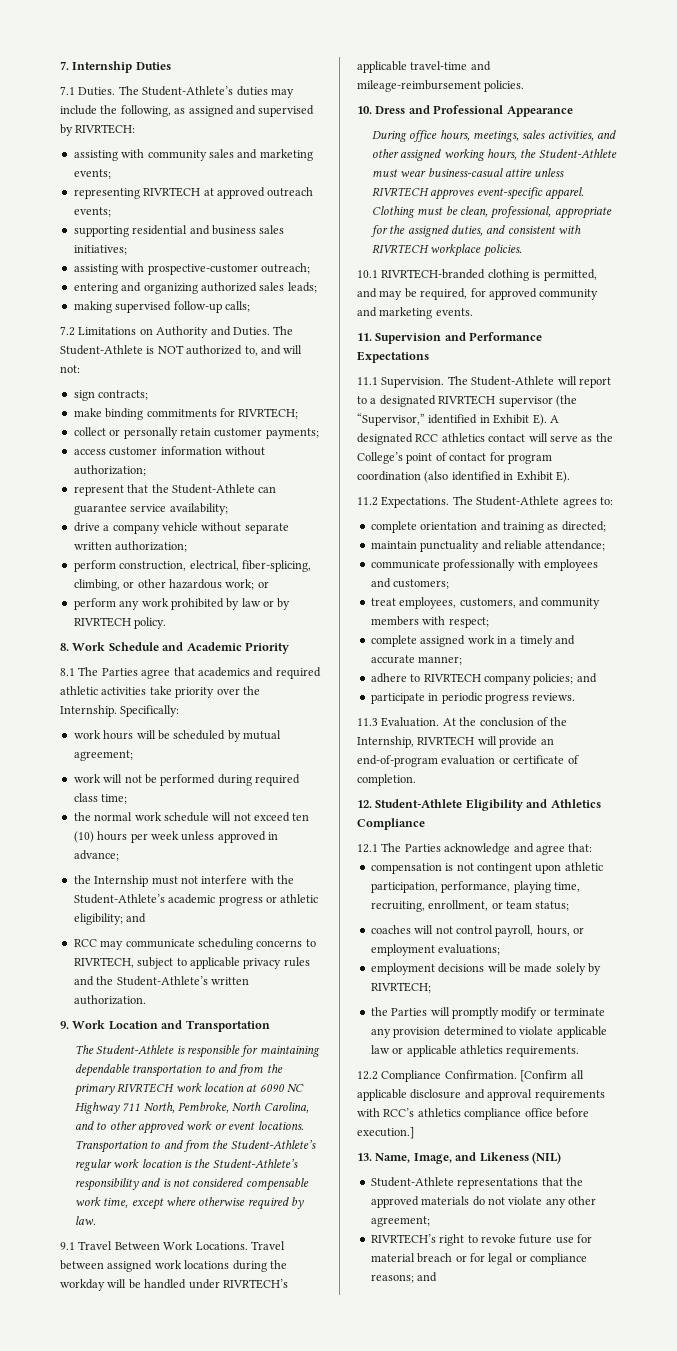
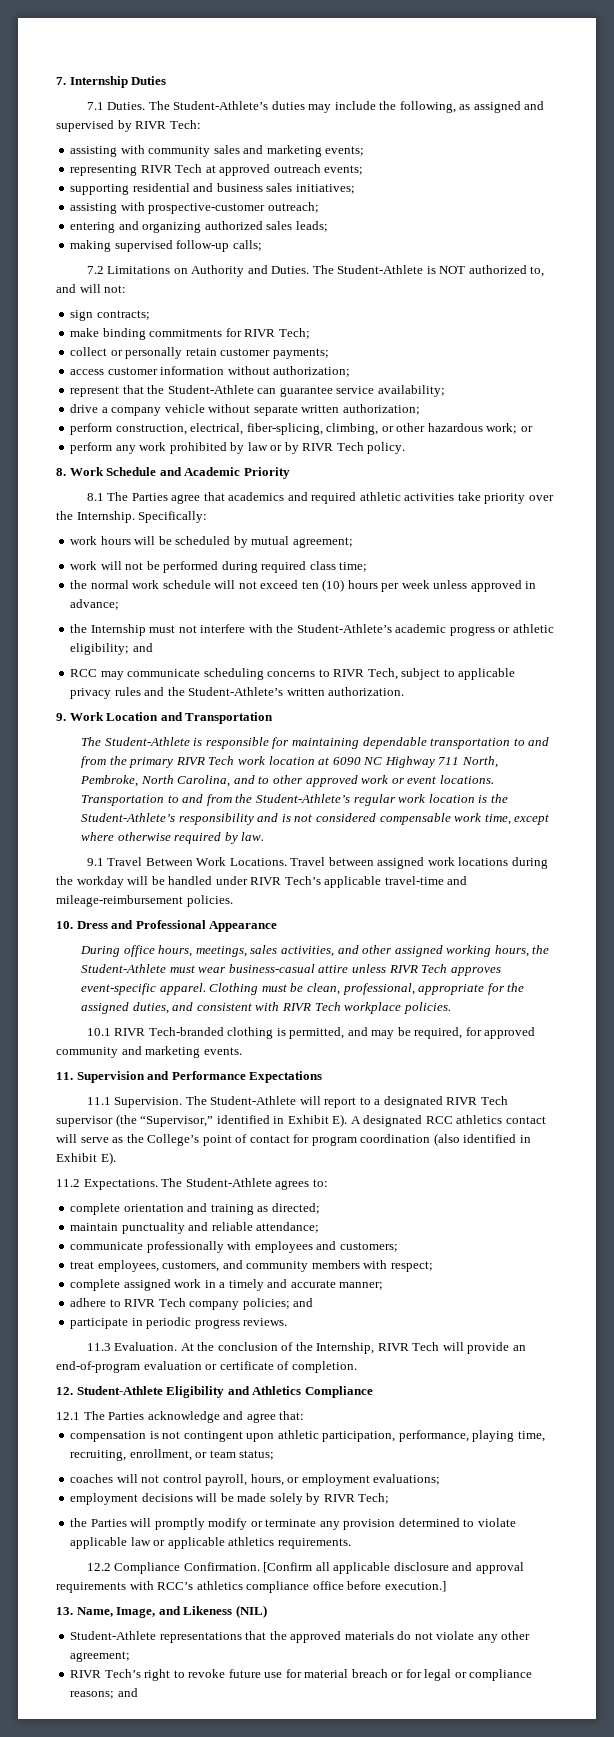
[75,124,136,134] RIVRTECH: -> [135,120,201,129] RIVR Tech:
[143,187,201,197] RIVRTECH -> [140,164,203,173] RIVR Tech
[238,408,299,419] RIVRTECH; -> [244,328,310,339] RIVR Tech;
[73,617,131,627] RIVRTECH -> [302,442,364,451] RIVR Tech
[73,957,134,968] RIVRTECH, -> [333,668,398,680] RIVR Tech,
[117,1083,175,1093] RIVRTECH -> [175,756,235,765] RIVR Tech
[222,1279,288,1289] RIVRTECH’s -> [250,876,321,885] RIVR Tech’s
[371,187,429,197] RIVRTECH -> [388,964,448,973] RIVR Tech
[371,244,429,254] RIVRTECH -> [281,1002,341,1011] RIVR Tech
[381,269,486,279] RIVRTECH-branded -> [114,1027,224,1036] RIVR Tech-branded
[438,395,496,405] RIVRTECH -> [446,1096,508,1105] RIVR Tech
[423,673,481,683] RIVRTECH -> [124,1298,186,1307] RIVR Tech
[417,736,475,746] RIVRTECH -> [377,1342,440,1351] RIVR Tech
[370,982,431,993] RIVRTECH; -> [323,1493,390,1504] RIVR Tech;
[370,1234,436,1244] RIVRTECH’s -> [70,1669,141,1678] RIVR Tech’s

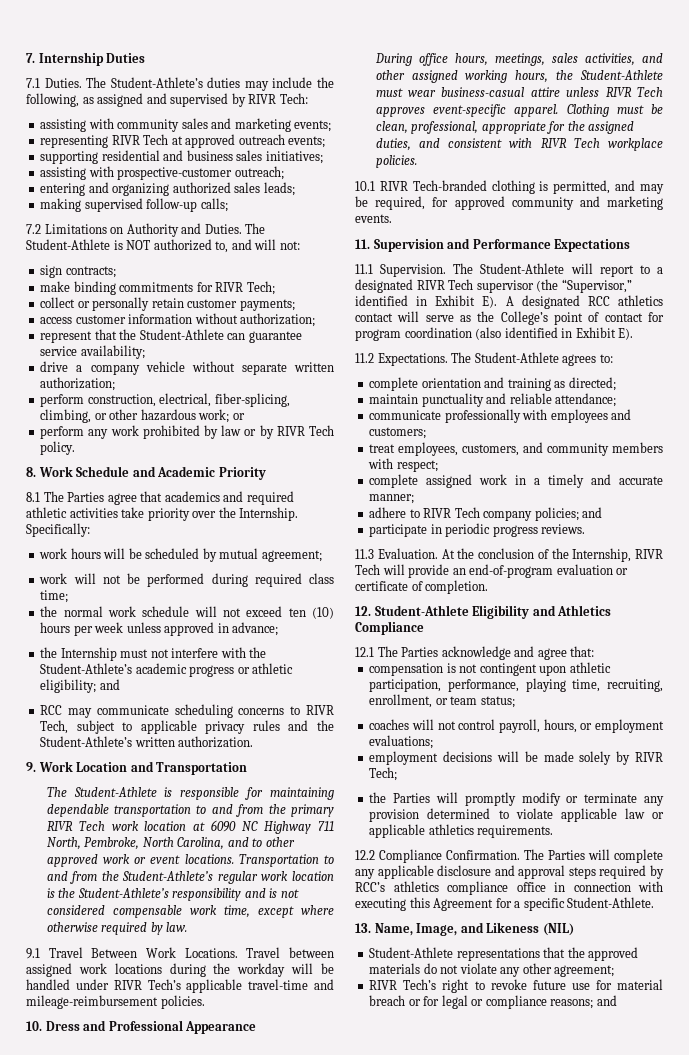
[263,1562,330,1573] [Confirm all -> [524,849,663,863] [355,869,375,879] The Parties will complete any
[56,1581,154,1593] requirements with -> [568,865,664,879] steps required by
[347,1581,446,1592] before execution.] -> [554,881,663,892] [355,897,655,911] in connection with executing this Agreement for a specific Student-Athlete.

